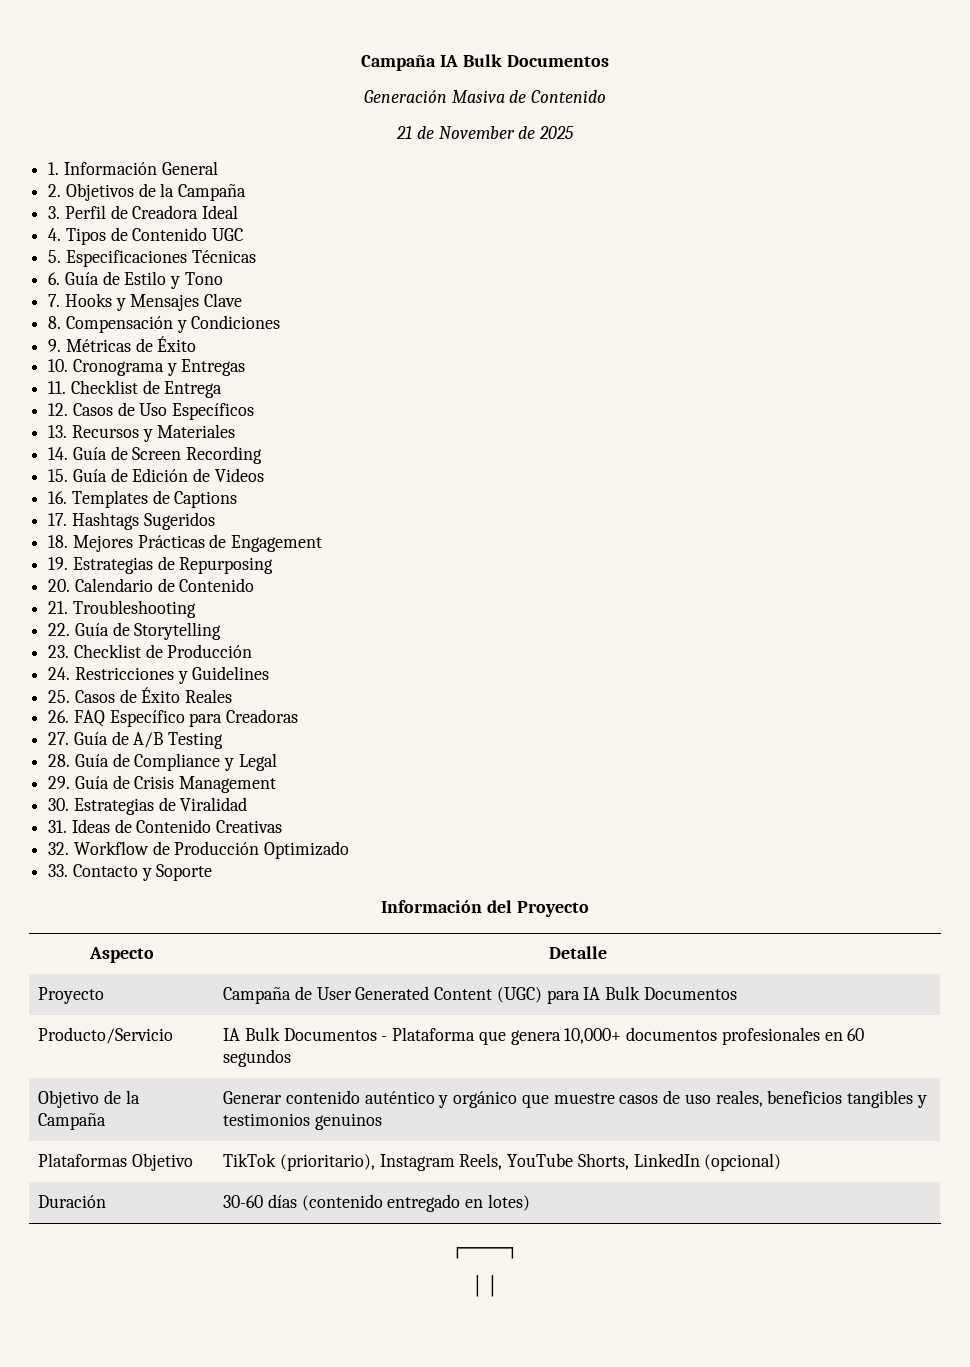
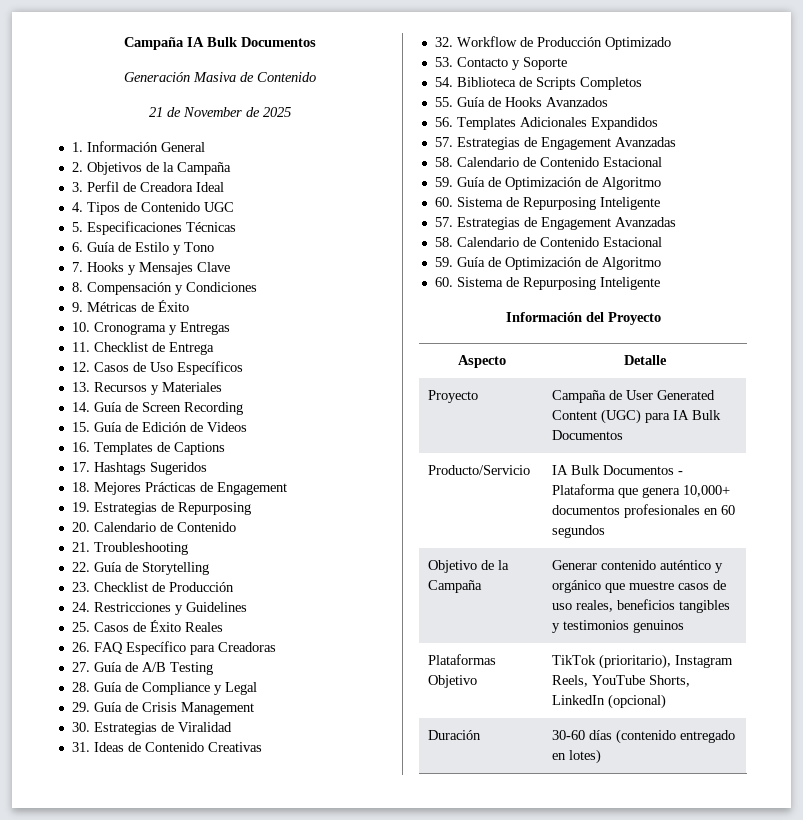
[48,864,69,877] 33. -> [434,57,453,67] 53.
(213, 872) none -> [434,77,642,90] [434,97,608,107] [434,117,658,130] [434,137,676,150] [434,157,662,167] [434,177,661,190] [434,197,660,210] [434,217,676,230] [434,237,662,247] [434,257,661,270] [434,277,660,290] // 54. Biblioteca de Scripts Completos // 55. Guía de Hooks Avanzados // 56. Templates Adicionales Expandidos // 57. Estrategias de Engagement Avanzadas // 58. Calendario de Contenido Estacional // 59. Guía de Optimización de Algoritmo // 60. Sistema de Repurposing Inteligente // 57. Estrategias de Engagement Avanzadas // 58. Calendario de Contenido Estacional // 59. Guía de Optimización de Algoritmo // 60. Sistema de Repurposing Inteligente
[452,1247,518,1259] [471,1275,499,1297] // ┌────┐ // │ │ -> (601, 756) none

